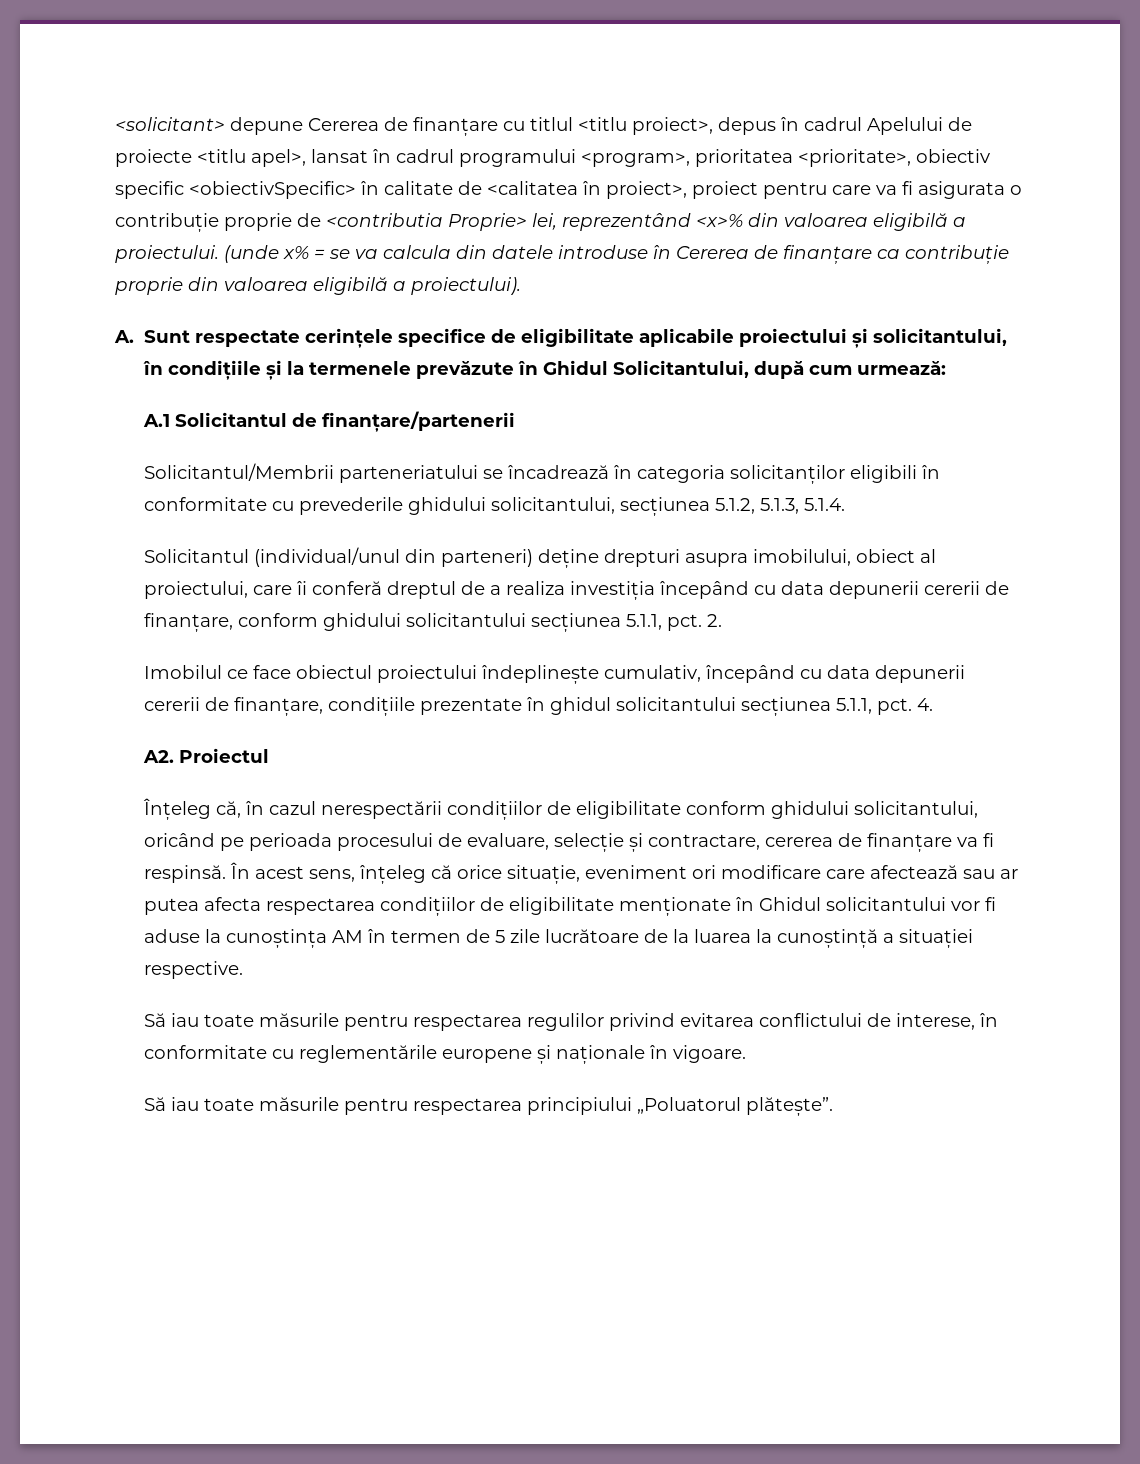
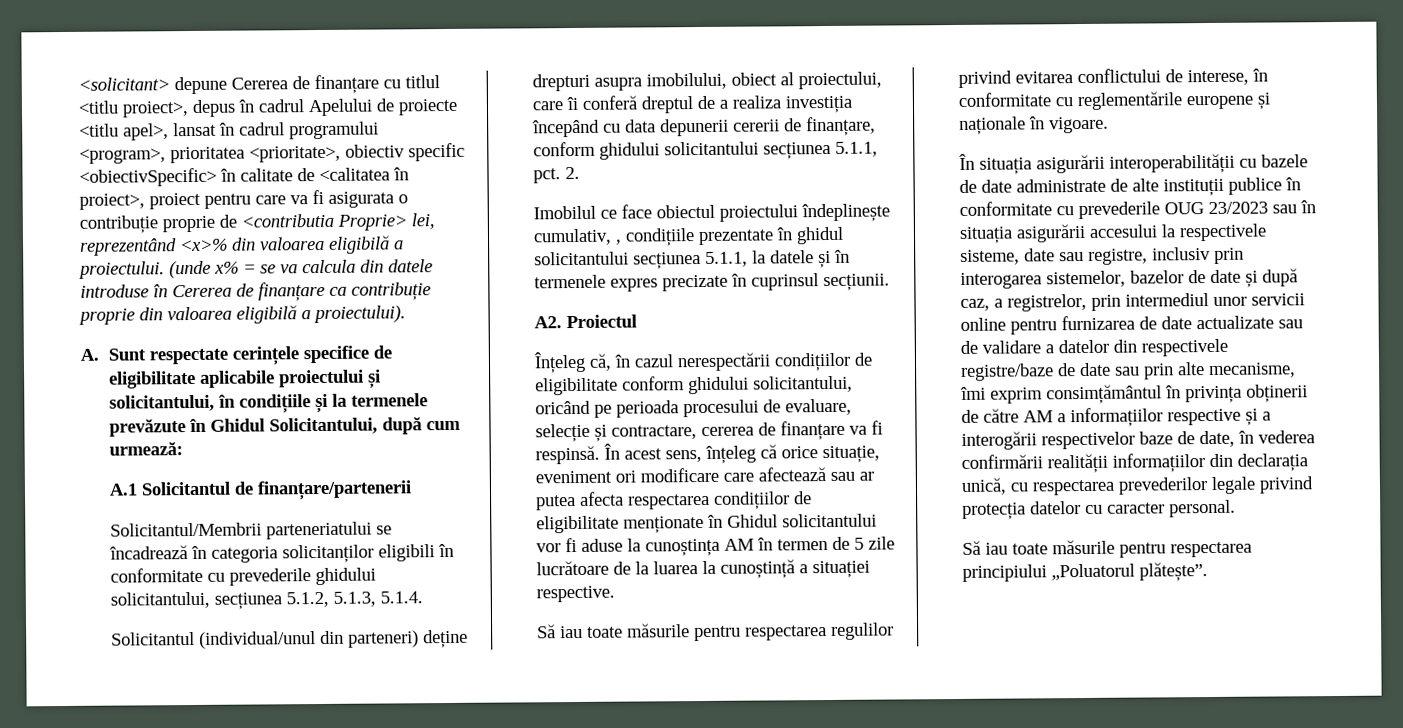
[705,665,966,683] [144,697,324,716] începând cu data depunerii cererii de finanțare, -> [615,239,622,245] ,
[877,698,934,715] pct. 4. -> [751,249,850,269] [533,273,890,292] la datele și în termenele expres precizate în cuprinsul secțiunii.
(747, 1054) none -> [958,153,1308,175] [958,177,1301,197] [958,200,1316,220] [958,223,1267,244] [959,247,1244,265] [959,268,1298,289] [959,293,1305,312] [959,315,1303,335] [959,338,1228,357] [960,362,1296,381] [959,384,1308,405] [960,407,1271,428] [960,430,1315,450] [960,453,1308,474] [960,476,1314,496] [961,499,1236,520] // În situația asigurării interoperabilității cu bazele de date administrate de alte instituții publice în conformitate cu prevederile OUG 23/2023 sau în situația asigurării accesului la respectivele sisteme, date sau registre, inclusiv prin interogarea sistemelor, bazelor de date și după caz, a registrelor, prin intermediul unor servicii online pentru furnizarea de date actualizate sau de validare a datelor din respectivele registre/baze de date sau prin alte mecanisme, îmi exprim consimțământul în privința obținerii de către AM a informațiilor respective și a interogării respectivelor baze de date, în vederea confirmării realității informațiilor din declarația unică, cu respectarea prevederilor legale privind protecția datelor cu caracter personal.

